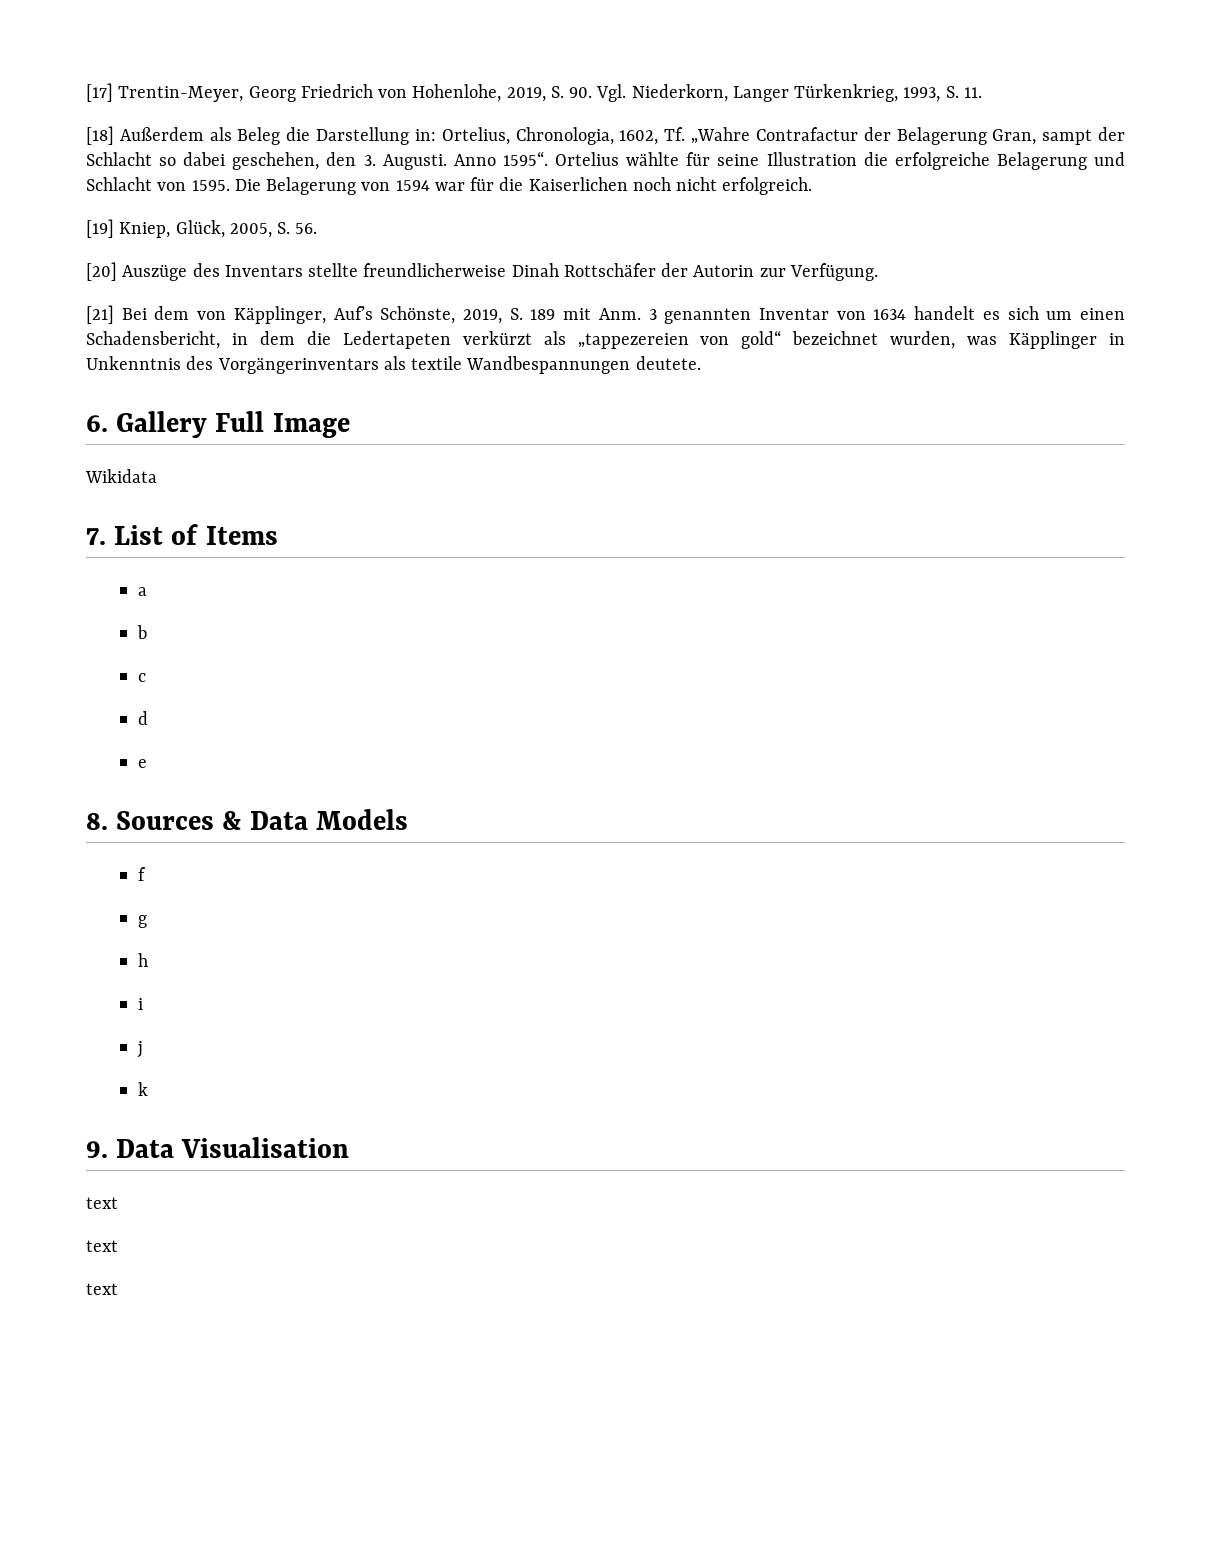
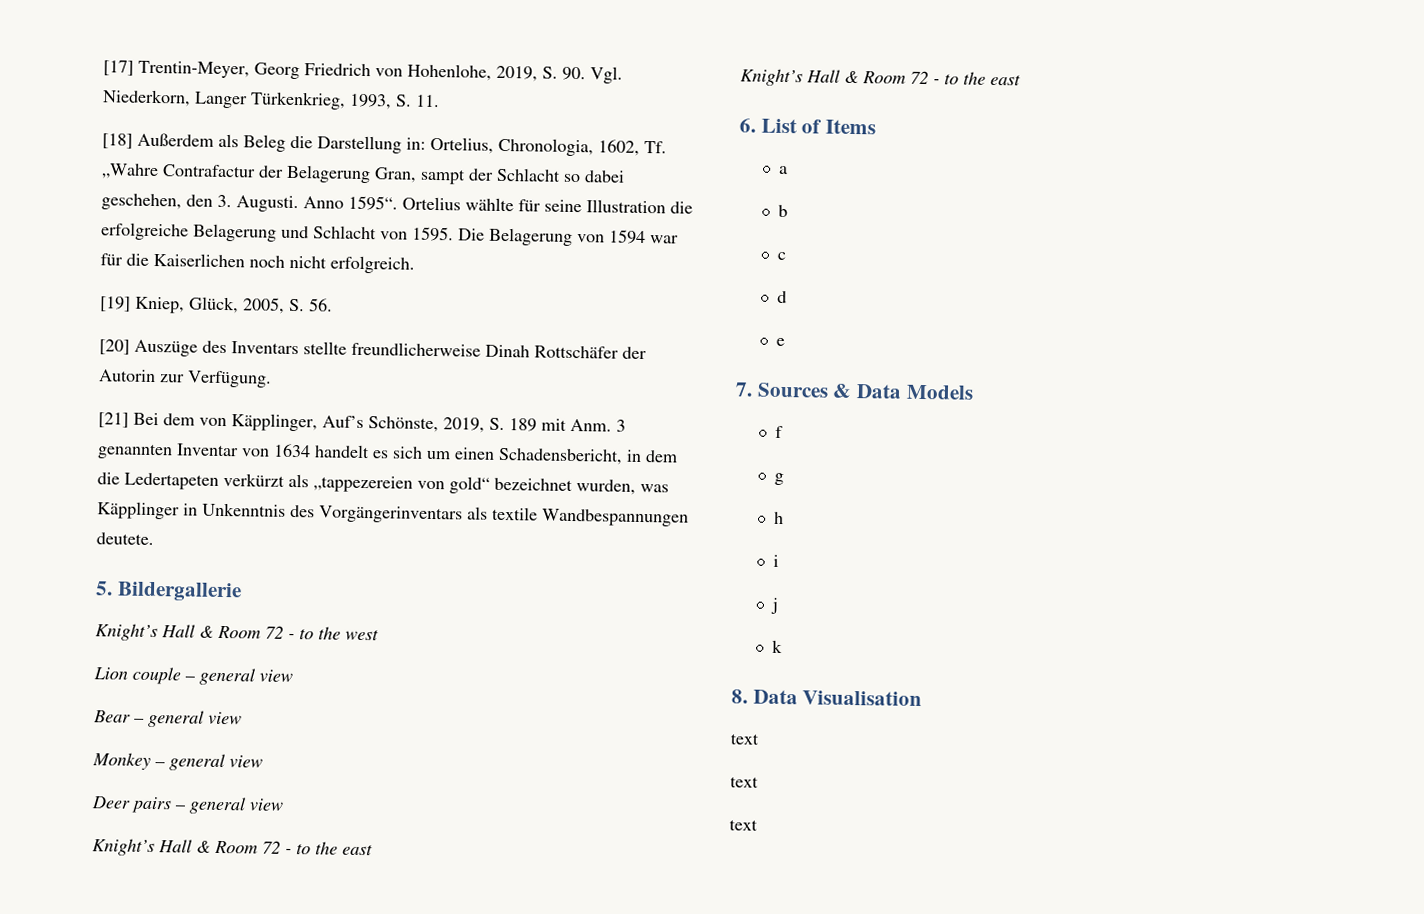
[86,411,350,438] [85,469,157,483] [86,528,106,545] 6. Gallery Full Image // Wikidata // 7. -> [95,581,242,602] [95,623,379,642] [93,666,293,686] [93,709,242,728] [92,752,263,772] [91,796,284,815] [92,838,373,857] [740,68,1021,87] [739,118,756,133] 5. Bildergallerie // Knight’s Hall & Room 72 - to the west // Lion couple – general view // Bear – general view // Monkey – general view // Deer pairs – general view // Knight’s Hall & Room 72 - to the east // Knight’s Hall & Room 72 - to the east // 6.
[86,813,108,830] 8. -> [735,382,753,397] 7.
[86,1141,108,1158] 9. -> [731,689,748,704] 8.

